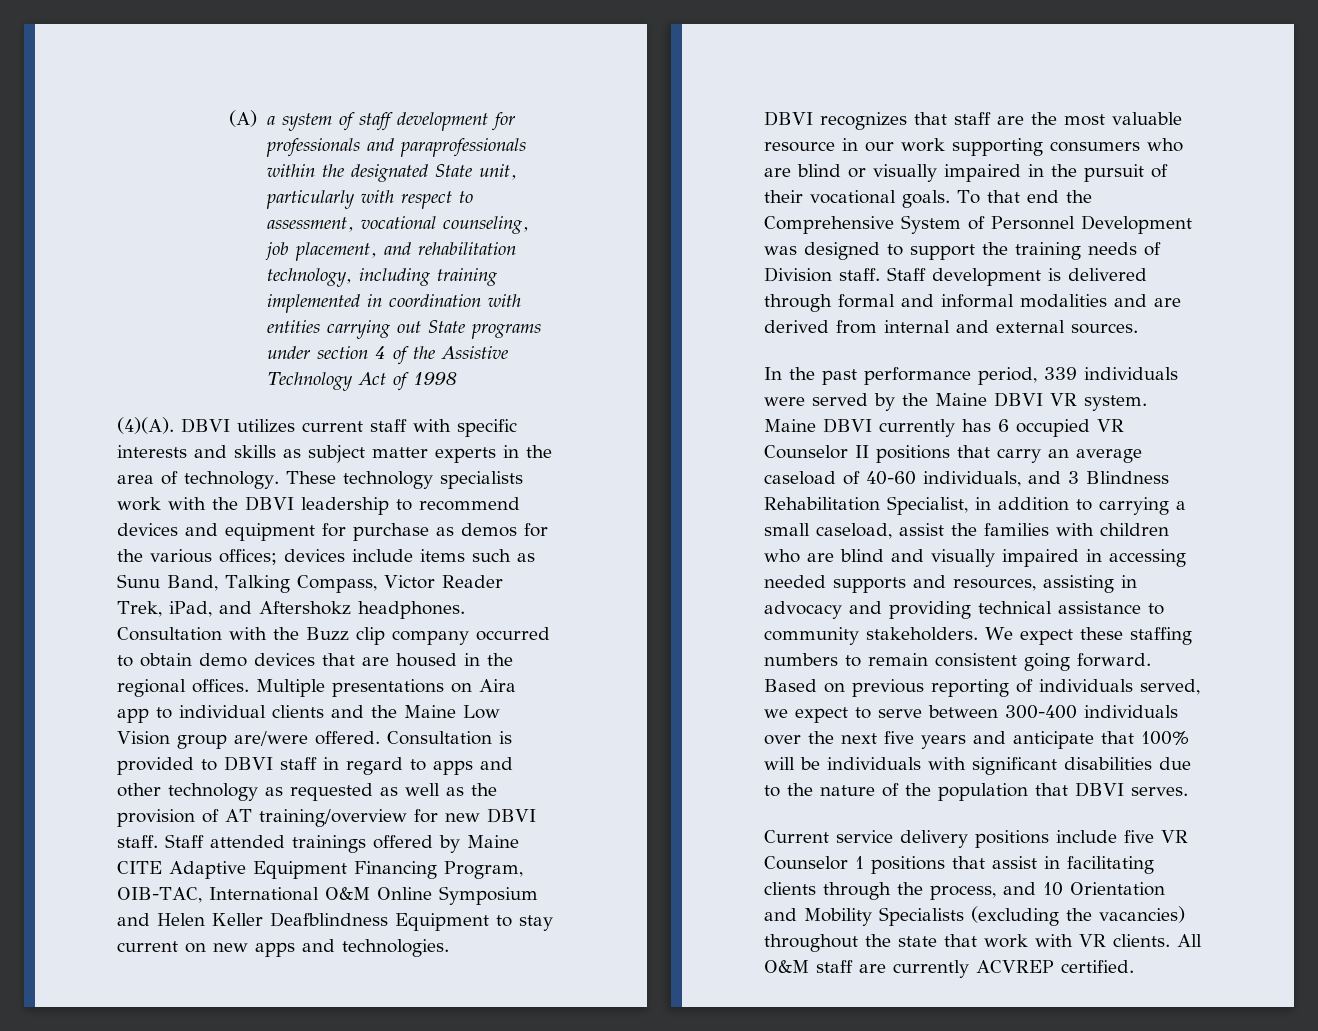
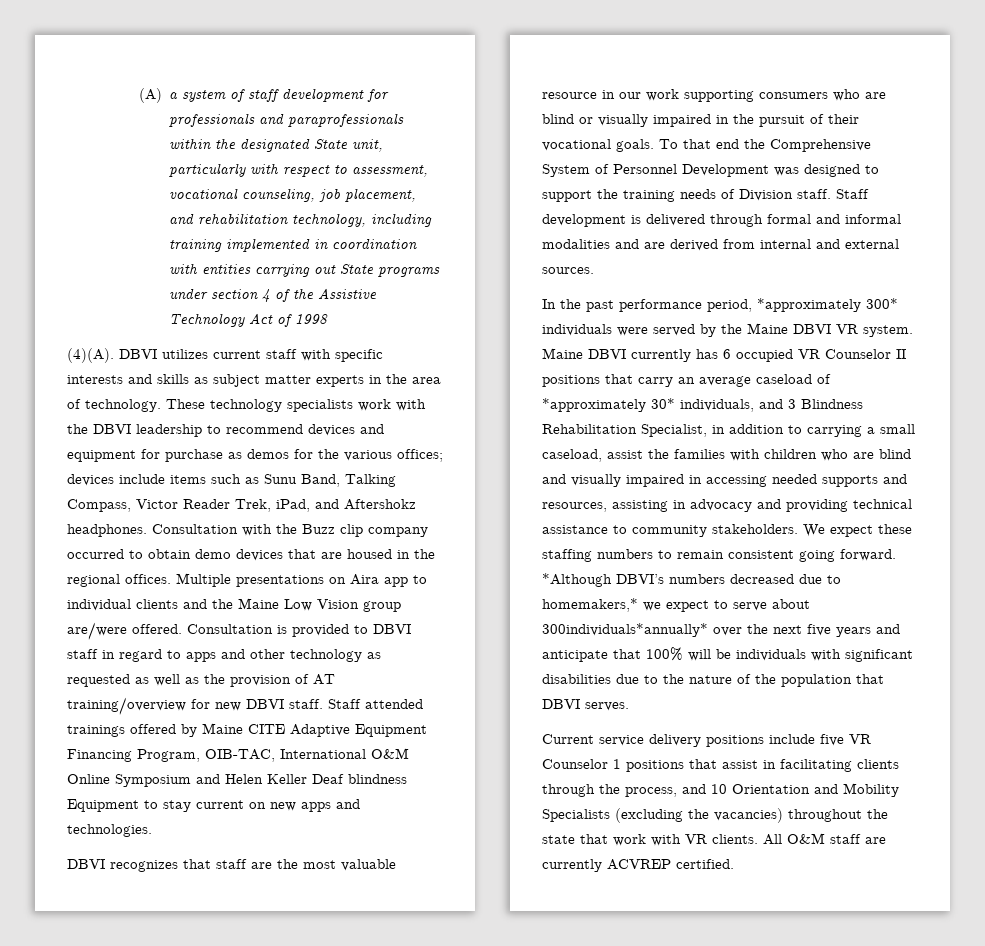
[270,912,388,927] Deafblindness -> [312,774,407,784] Deaf blindness
[1044,367,1077,380] 339 -> [757,298,898,312] *approximately 300*
[866,471,916,485] 40-60 -> [542,398,675,412] *approximately 30*
[764,679,1200,697] Based on previous reporting of individuals served, -> [542,573,841,587] [542,598,638,612] *Although DBVI’s numbers decreased due to homemakers,*
[928,705,1178,719] between 300-400 individuals -> [772,599,810,609] [542,623,708,637] about 300individuals*annually*

